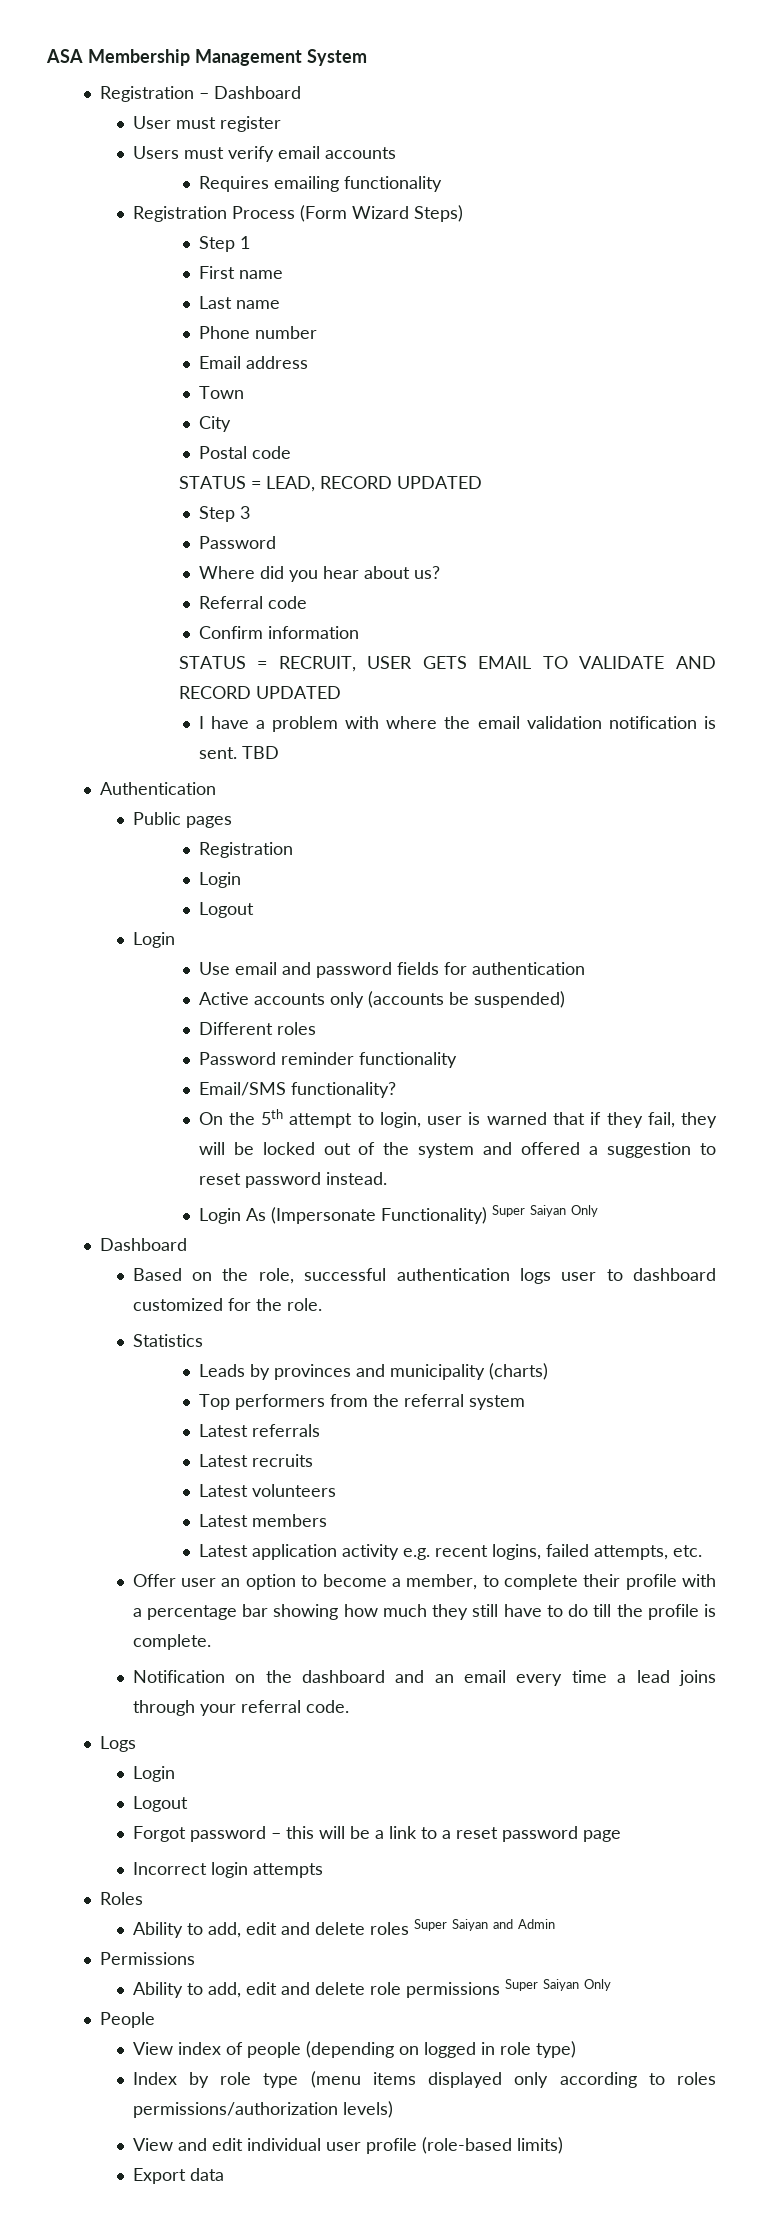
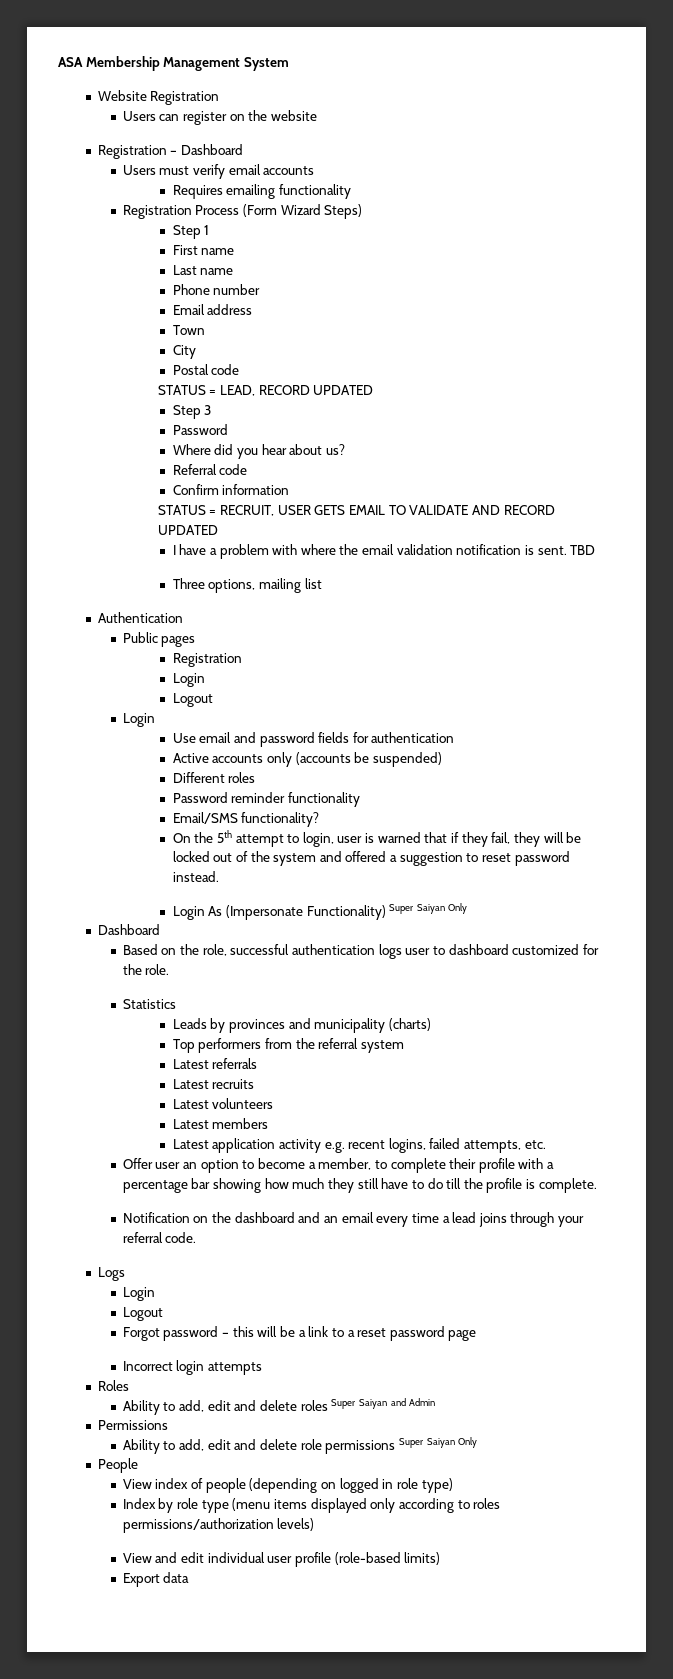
(367, 57) none -> [97,90,220,105] [122,110,317,125] // Website Registration // Users can register on the website
[132,116,281,132] // User must register -> (244, 149) none
(279, 752) none -> [172,578,322,593] // Three options, mailing list

